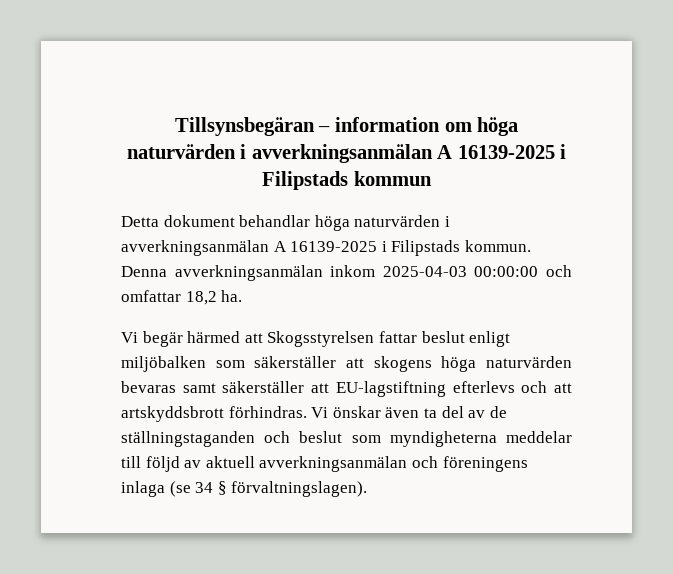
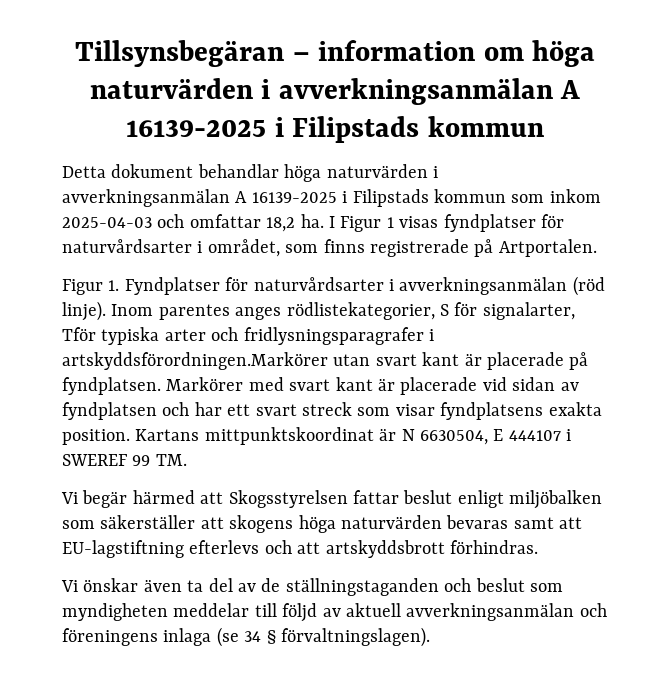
[464,240,531,252] [121,265,323,281] kommun. Denna avverkningsanmälan -> [433,189,545,203] kommun som
[474,266,539,277] 00:00:00 -> (152, 222) none
(243, 296) none -> [329,214,564,232] [62,239,597,257] [62,276,605,296] [62,301,575,321] [62,327,434,345] [62,352,589,370] [62,377,579,395] [62,402,602,420] [62,427,572,445] [62,454,187,466] I Figur 1 visas fyndplatser för naturvårdsarter i området, som finns registrerade på Artportalen. // Figur 1. Fyndplatser för naturvårdsarter i avverkningsanmälan (röd linje). Inom parentes anges rödlistekategorier, S för signalarter, Tför typiska arter och fridlysningsparagrafer i artskyddsförordningen.Markörer utan svart kant är placerade på fyndplatsen. Markörer med svart kant är placerade vid sidan av fyndplatsen och har ett svart streck som visar fyndplatsens exakta position. Kartans mittpunktskoordinat är N 6630504, E 444107 i SWEREF 99 TM.
[222,381,305,393] säkerställer -> (554, 523) none
(307, 412) none -> (538, 547) //
[389,431,497,447] myndigheterna -> [62,603,168,621] myndigheten

